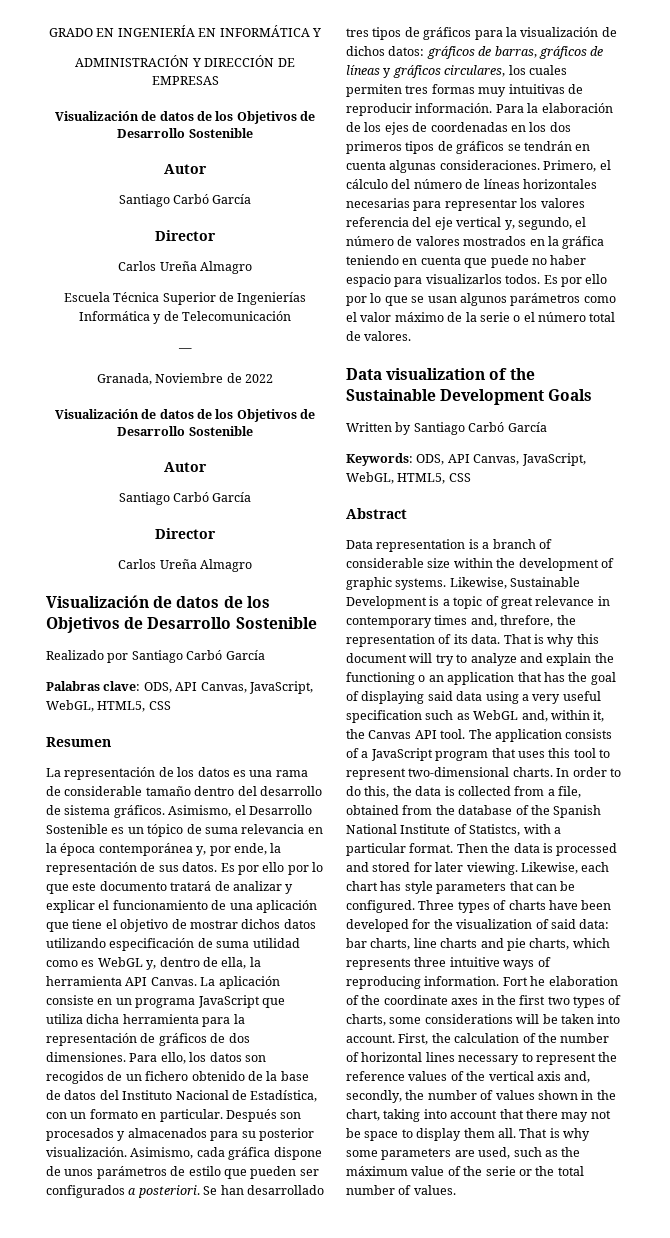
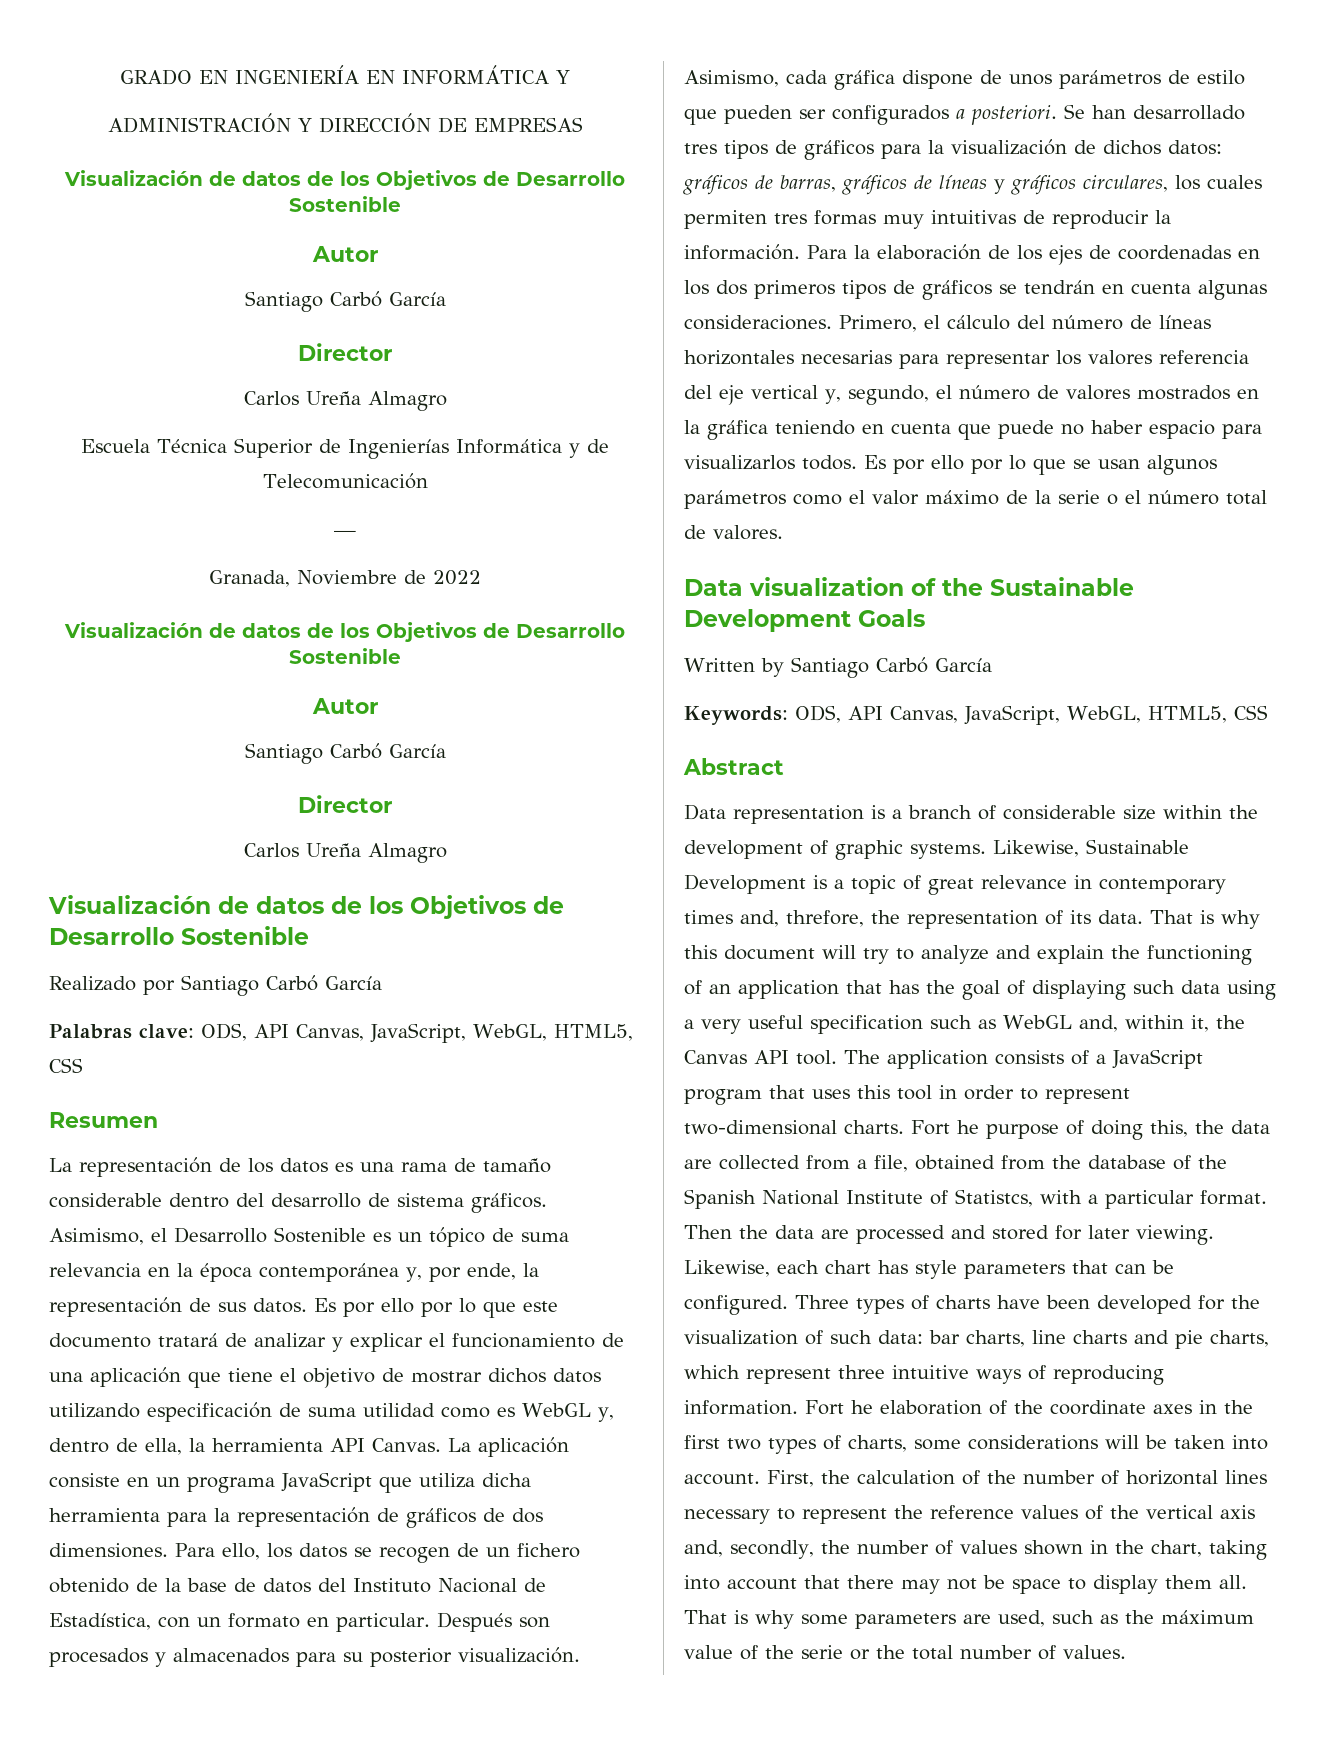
[64,786,191,796] considerable tamaño -> [483,1158,551,1173] [49,1193,162,1208] tamaño considerable
[244,1055,266,1062] [46,1071,104,1084] son recogidos -> [353,1547,450,1563] se recogen
(412, 109) none -> [1155,210,1171,224] la
[418,675,426,682] o -> [684,980,702,995] of
[427,691,453,701] said -> [1133,980,1175,994] such
(596, 753) none -> [939,1085,1014,1100] in order
[556,767,621,777] [346,786,361,796] In order to do -> [911,1120,1143,1140] Fort he purpose of doing
[444,786,455,796] is -> [684,1159,712,1169] are
[542,843,553,853] is -> [821,1229,849,1239] are
[550,919,576,929] said -> [830,1330,872,1344] such
[346,958,411,970] represents -> [746,1368,831,1384] represent

